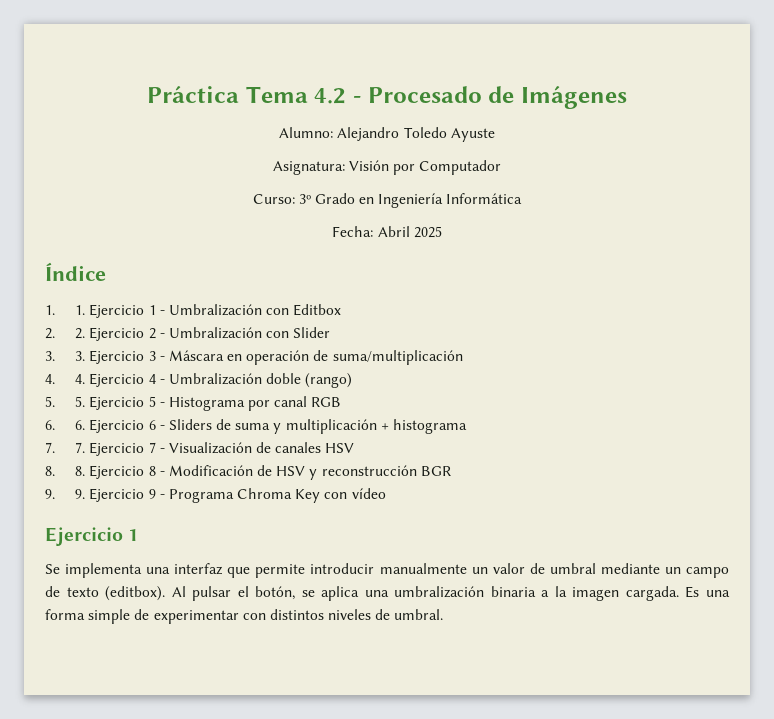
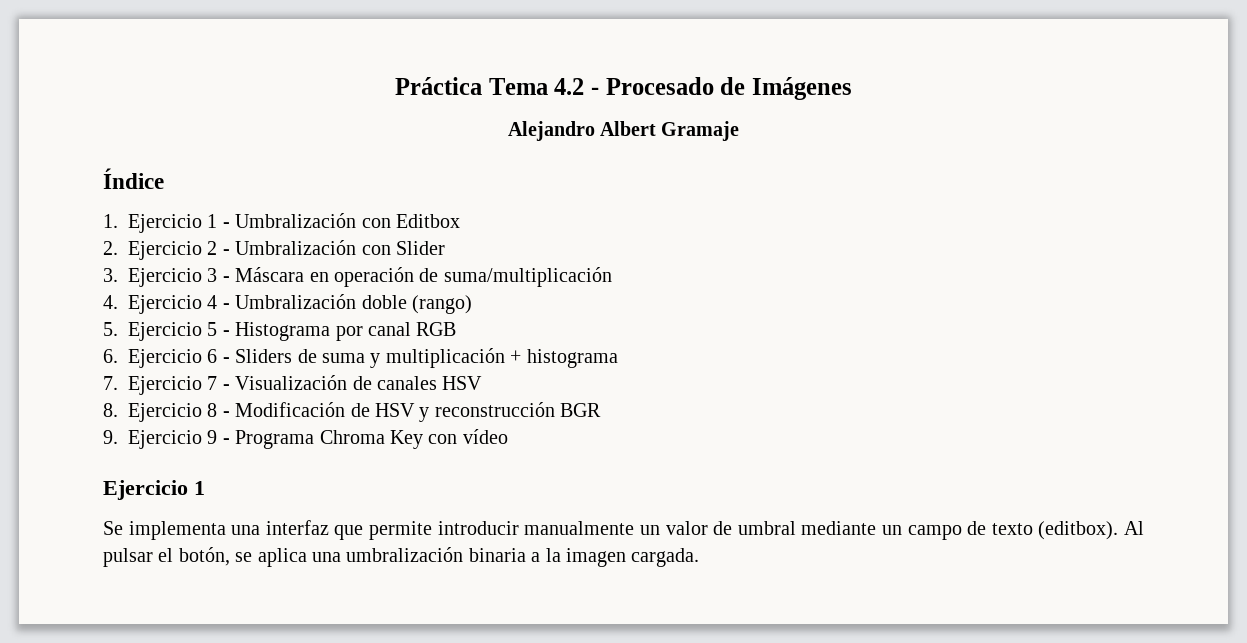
[279,127,495,142] [272,160,502,175] [252,193,523,208] [332,226,442,238] Alumno: Alejandro Toledo Ayuste // Asignatura: Visión por Computador // Curso: 3º Grado en Ingeniería Informática // Fecha: Abril 2025 -> [507,121,740,141] Alejandro Albert Gramaje
[75,305,86,315] 1. -> (118, 221) none
[75,328,86,339] 2. -> (118, 248) none
[75,351,86,361] 3. -> (118, 275) none
[75,374,86,384] 4. -> (118, 302) none
[75,396,86,407] 5. -> (118, 329) none
[75,420,86,430] 6. -> (118, 356) none
[75,442,86,453] 7. -> (118, 383) none
[75,466,86,476] 8. -> (118, 410) none
[75,489,86,499] 9. -> (118, 437) none
[685,586,730,598] [45,609,444,624] Es una forma simple de experimentar con distintos niveles de umbral. -> (700, 557) none

